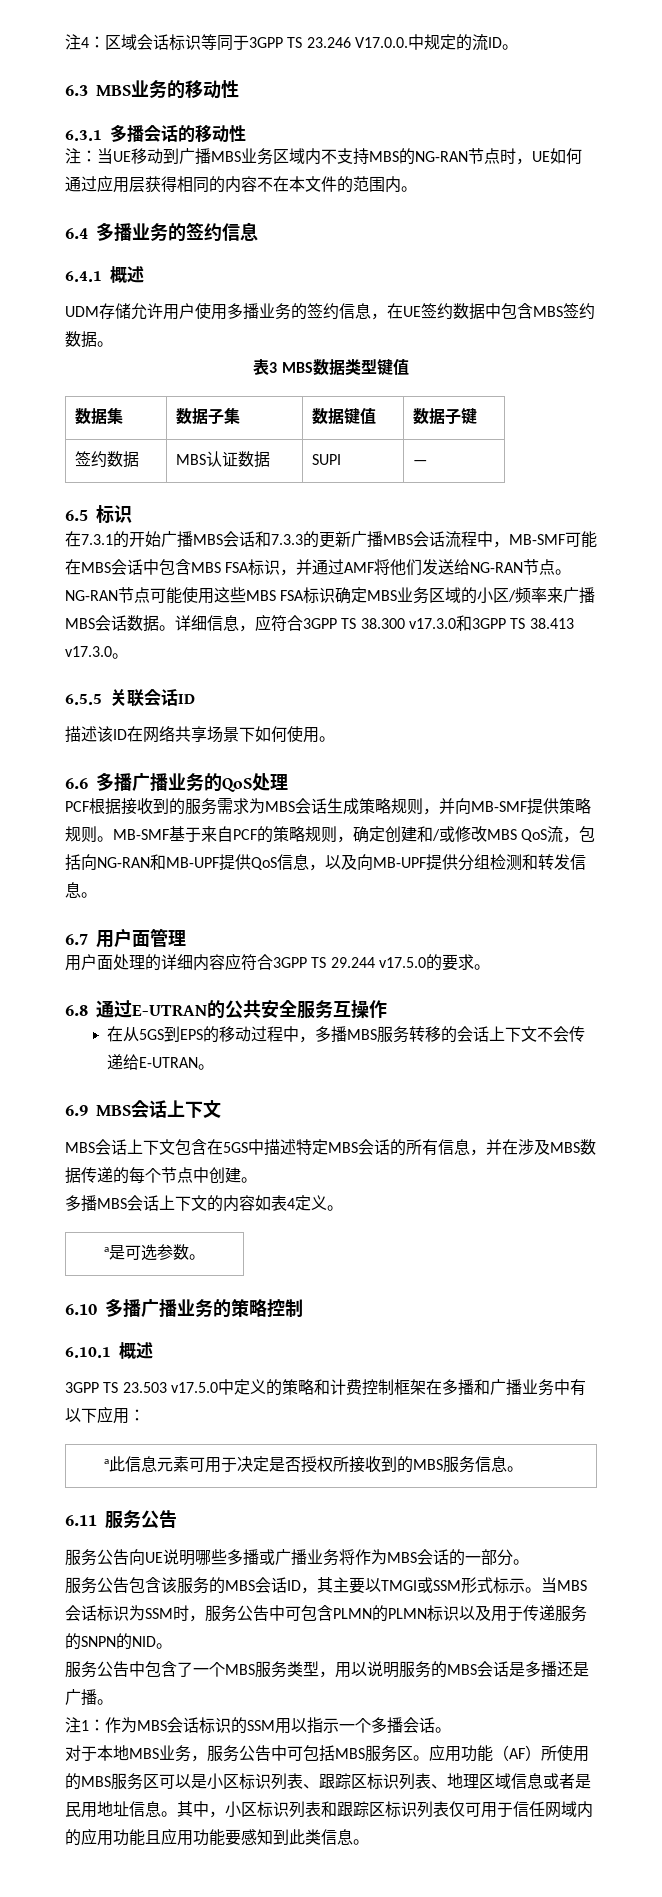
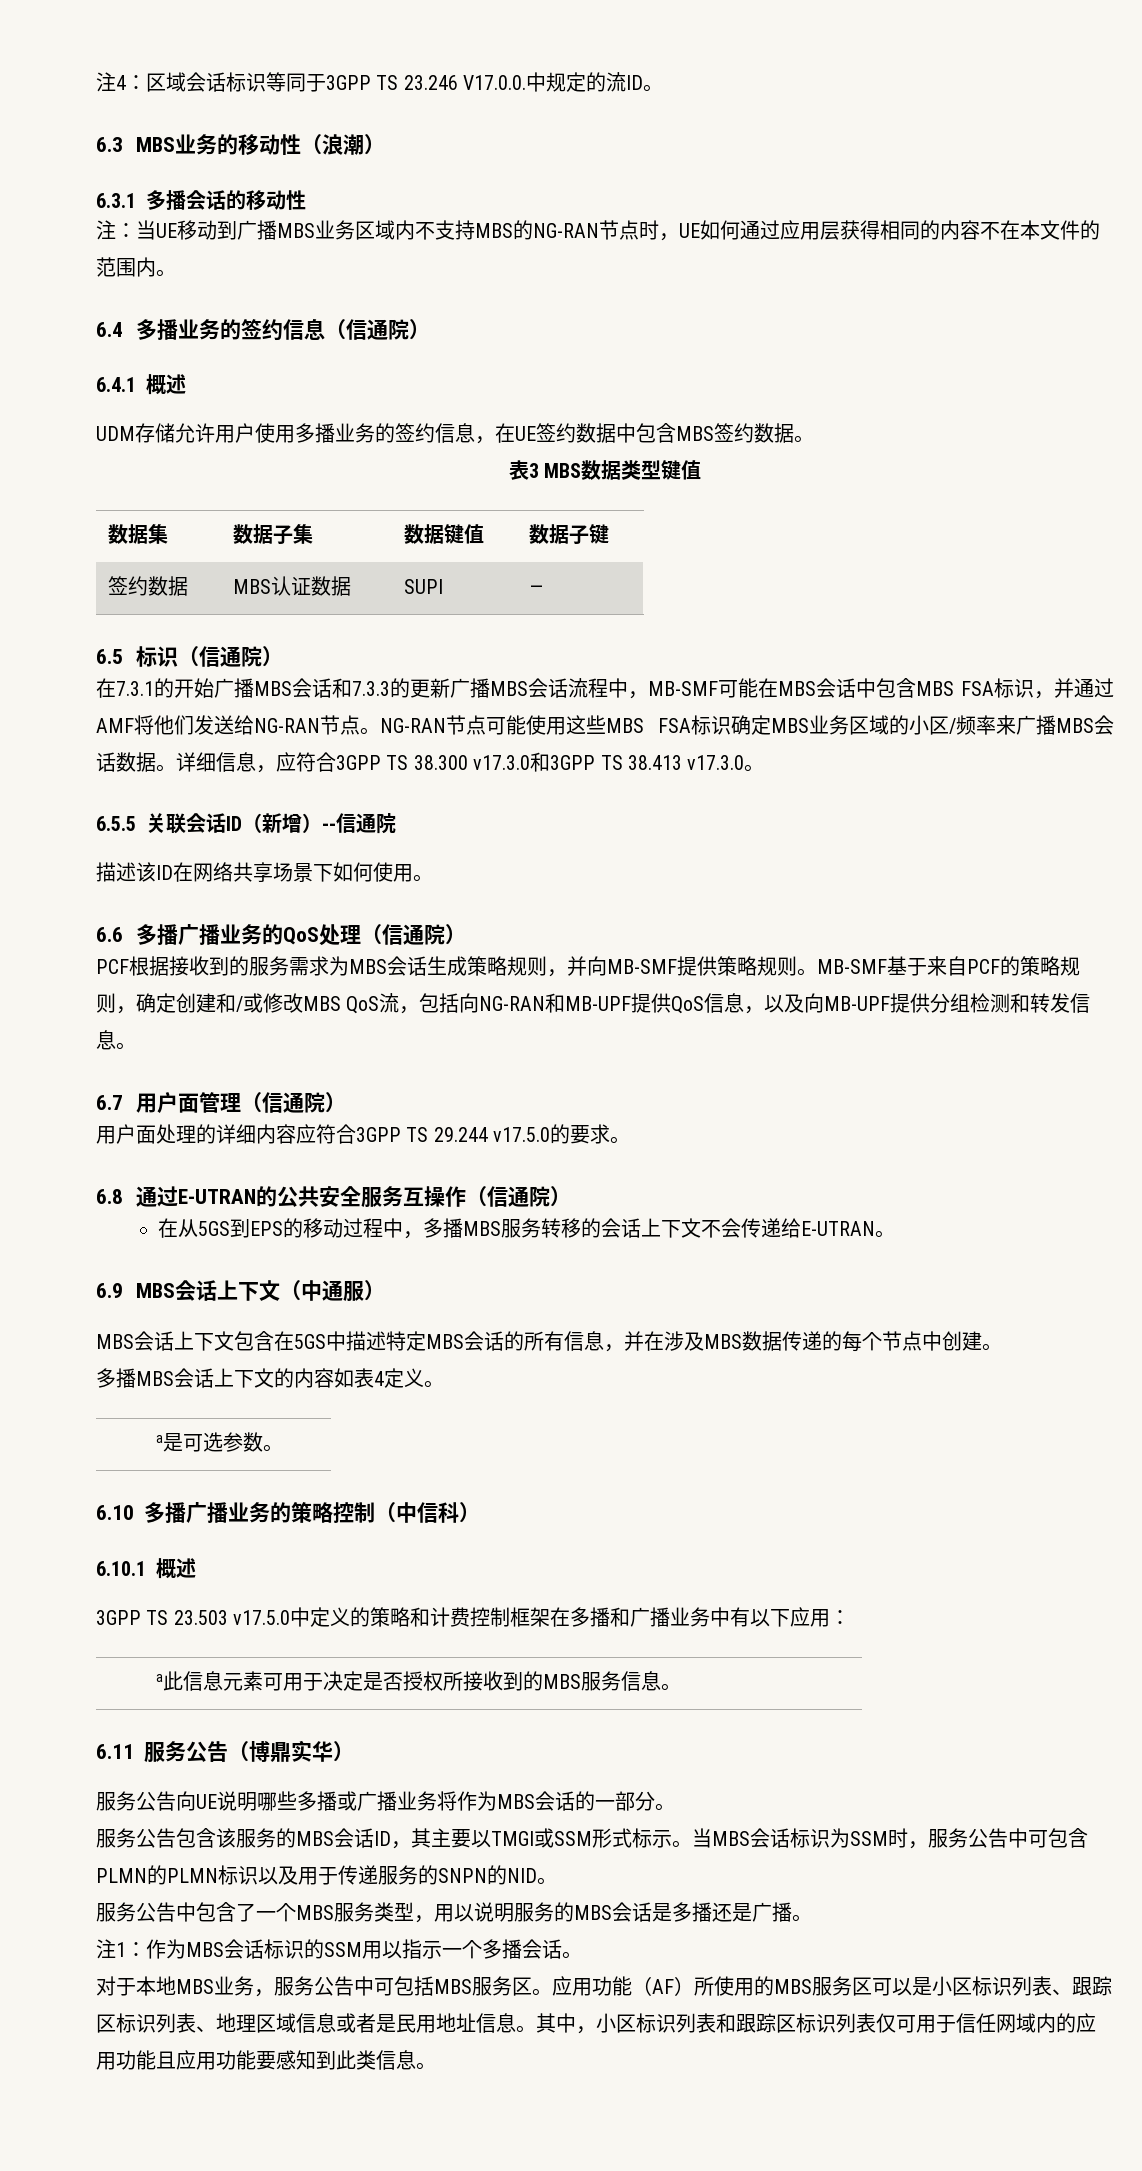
(239, 89) none -> [300,134,385,155] （浪潮）
(258, 231) none -> [324,319,430,340] （信通院）
(132, 514) none -> [177,646,283,667] （信通院）
(195, 699) none -> [242,813,396,834] （新增）--信通院
(288, 782) none -> [360,924,466,945] （信通院）
(186, 938) none -> [240,1092,346,1113] （信通院）
(387, 1009) none -> [465,1186,571,1207] （信通院）
(221, 1109) none -> [279,1280,385,1302] （中通服）
(303, 1308) none -> [375,1502,480,1523] （中信科）
(177, 1519) none -> [228,1740,354,1762] （博鼎实华）

